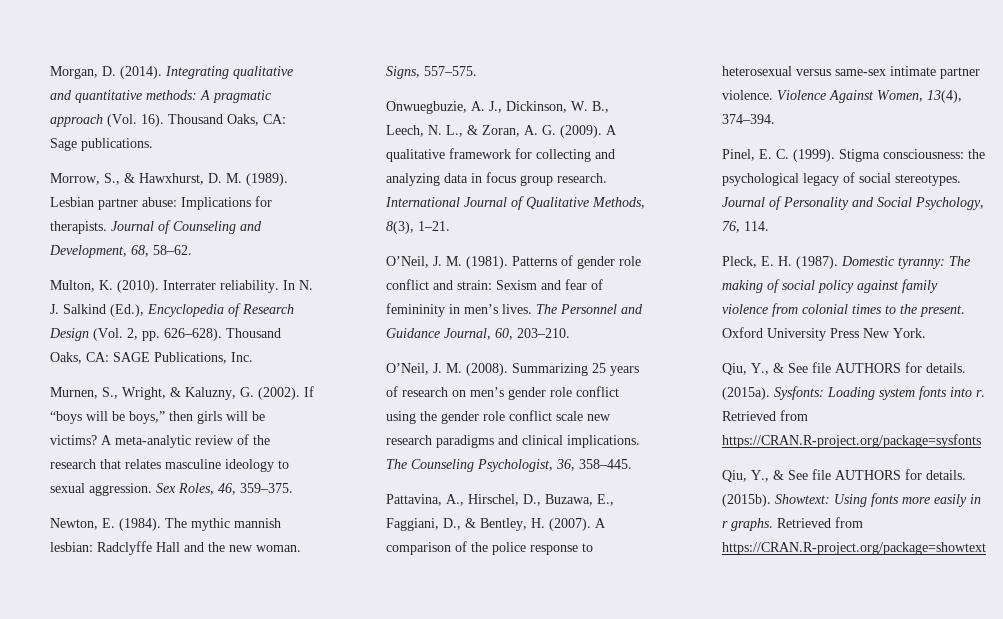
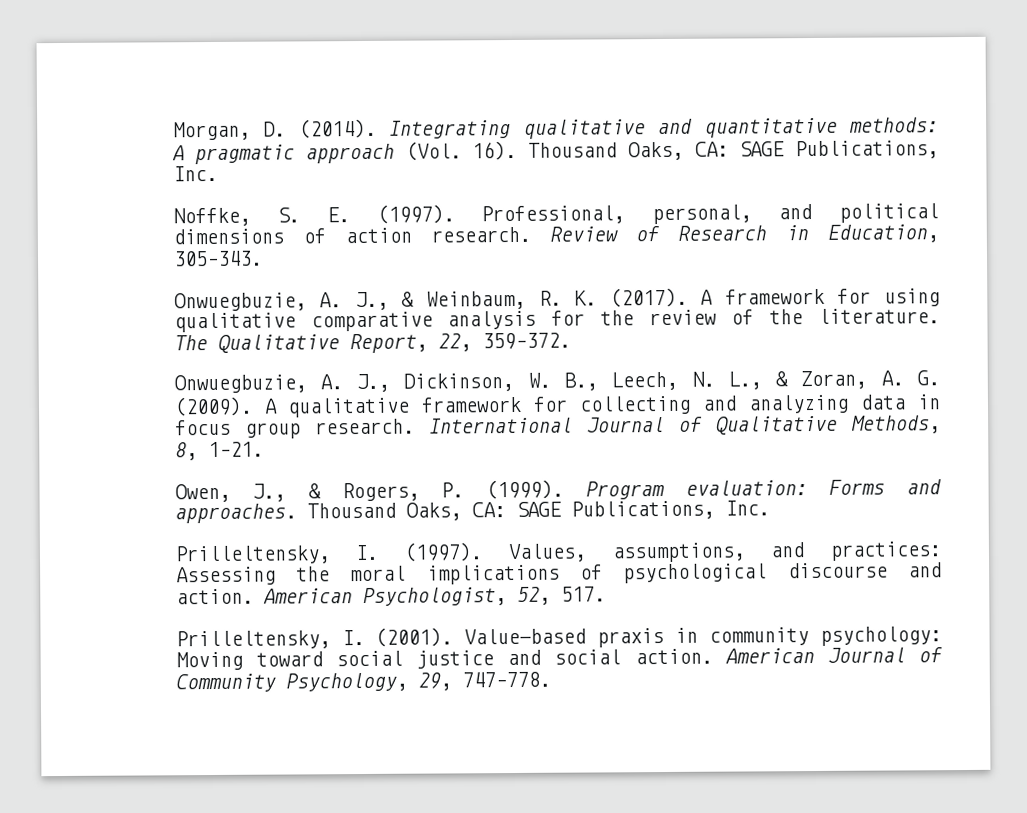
[49,138,153,151] [49,173,288,186] [49,196,272,210] [49,220,262,234] [48,245,192,258] [49,280,313,293] [49,303,294,317] [48,328,281,341] [49,352,253,364] [49,386,314,400] [49,411,265,424] [49,434,270,448] [49,459,289,472] [49,483,293,496] [49,518,281,531] [49,541,301,555] [385,66,477,79] Sage publications. // Morrow, S., & Hawxhurst, D. M. (1989). Lesbian partner abuse: Implications for therapists. Journal of Counseling and Development, 68, 58–62. // Multon, K. (2010). Interrater reliability. In N. J. Salkind (Ed.), Encyclopedia of Research Design (Vol. 2, pp. 626–628). Thousand Oaks, CA: SAGE Publications, Inc. // Murnen, S., Wright, & Kaluzny, G. (2002). If “boys will be boys,” then girls will be victims? A meta-analytic review of the research that relates masculine ideology to sexual aggression. Sex Roles, 46, 359–375. // Newton, E. (1984). The mythic mannish lesbian: Radclyffe Hall and the new woman. Signs, 557–575. -> [739,140,939,160] [172,165,218,182] [172,203,939,227] [172,224,939,245] [172,250,263,267] [173,287,940,312] [173,308,940,333] [173,332,571,354] SAGE Publications, Inc. // Noffke, S. E. (1997). Professional, personal, and political dimensions of action research. Review of Research in Education, 305–343. // Onwuegbuzie, A. J., & Weinbaum, R. K. (2017). A framework for using qualitative comparative analysis for the review of the literature. The Qualitative Report, 22, 359–372.
[385,221,414,234] 8(3), -> [174,442,198,461] 8,
[385,255,641,269] [385,279,603,290] [385,303,643,317] [385,328,570,340] [385,363,639,376] [385,386,619,400] [385,410,611,424] [385,435,640,448] [385,459,632,472] [385,494,614,506] [385,518,606,531] [385,541,593,555] [721,66,980,79] [721,90,962,103] [721,114,775,124] [721,149,985,162] [721,172,961,186] [721,196,984,210] [721,221,769,233] [721,256,970,269] [721,279,938,293] [721,303,965,317] [721,327,926,341] [721,362,966,375] [721,386,985,400] [721,410,808,421] [721,434,981,448] [721,469,966,482] [721,493,981,507] [721,517,863,531] [721,542,986,555] O’Neil, J. M. (1981). Patterns of gender role conflict and strain: Sexism and fear of femininity in men’s lives. The Personnel and Guidance Journal, 60, 203–210. // O’Neil, J. M. (2008). Summarizing 25 years of research on men’s gender role conflict using the gender role conflict scale new research paradigms and clinical implications. The Counseling Psychologist, 36, 358–445. // Pattavina, A., Hirschel, D., Buzawa, E., Faggiani, D., & Bentley, H. (2007). A comparison of the police response to heterosexual versus same-sex intimate partner violence. Violence Against Women, 13(4), 374–394. // Pinel, E. C. (1999). Stigma consciousness: the psychological legacy of social stereotypes. Journal of Personality and Social Psychology, 76, 114. // Pleck, E. H. (1987). Domestic tyranny: The making of social policy against family violence from colonial times to the present. Oxford University Press New York. // Qiu, Y., & See file AUTHORS for details. (2015a). Sysfonts: Loading system fonts into r. Retrieved from https://CRAN.R-project.org/package=sysfonts // Qiu, Y., & See file AUTHORS for details. (2015b). Showtext: Using fonts more easily in r graphs. Retrieved from https://CRAN.R-project.org/package=showtext -> [174,479,942,503] [174,500,770,524] [174,541,942,565] [175,562,942,586] [175,586,606,607] [175,626,942,650] [175,647,944,671] [175,671,551,693] Owen, J., & Rogers, P. (1999). Program evaluation: Forms and approaches. Thousand Oaks, CA: SAGE Publications, Inc. // Prilleltensky, I. (1997). Values, assumptions, and practices: Assessing the moral implications of psychological discourse and action. American Psychologist, 52, 517. // Prilleltensky, I. (2001). Value-based praxis in community psychology: Moving toward social justice and social action. American Journal of Community Psychology, 29, 747–778.

